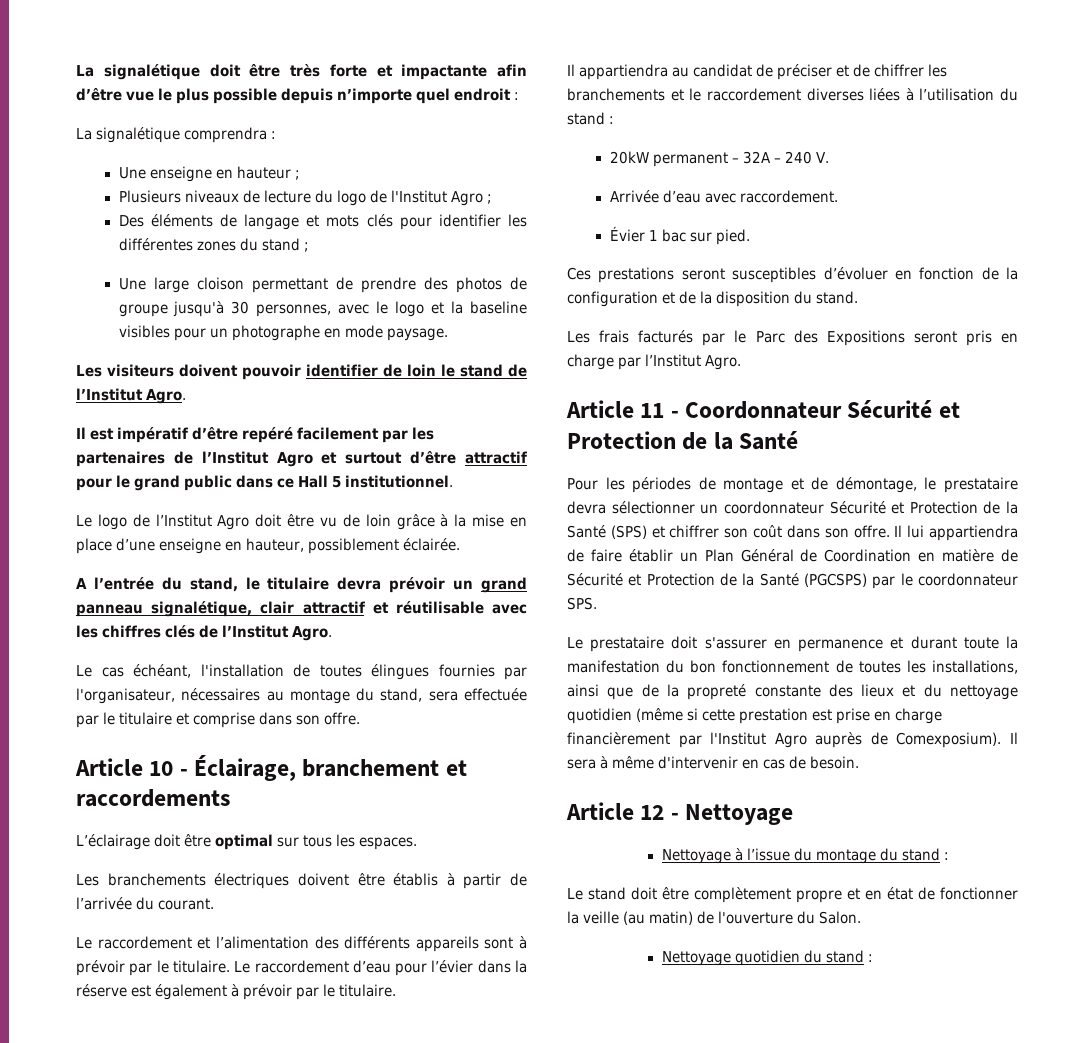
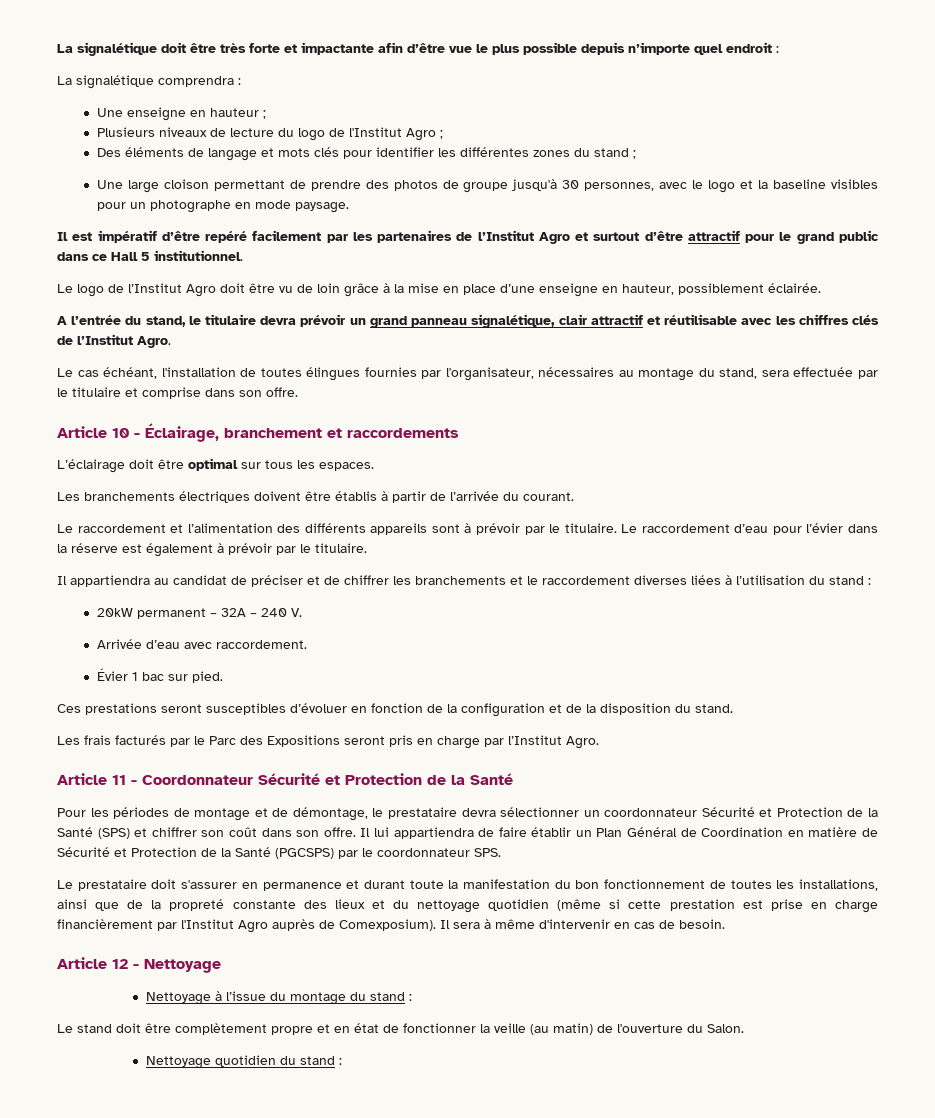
[76,364,527,380] [76,388,187,404] // Les visiteurs doivent pouvoir identifier de loin le stand de l’Institut Agro. -> (349, 207) none

